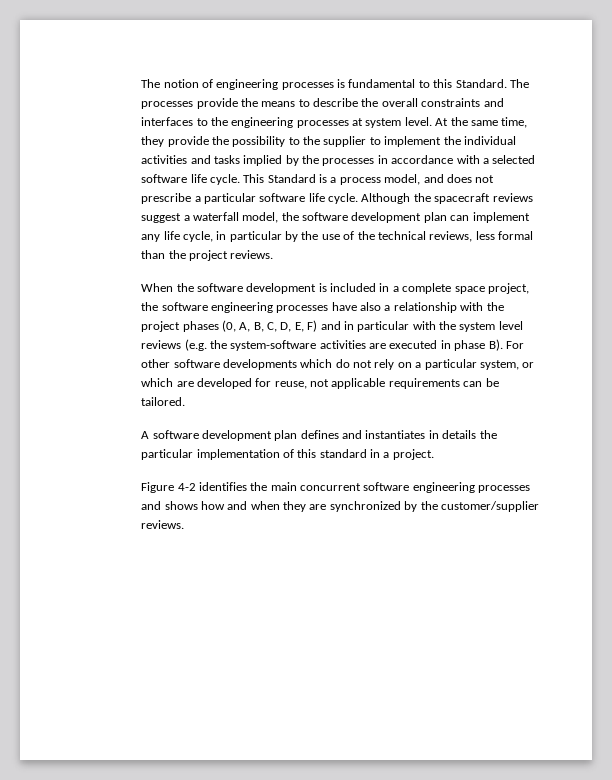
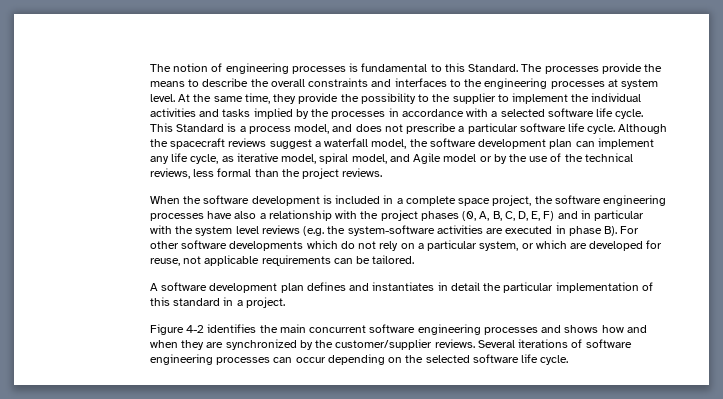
[216,231,282,242] in particular -> [221,153,492,164] as iterative model, spiral model, and Agile model or
[442,430,477,439] details -> [450,282,480,291] detail
(185, 524) none -> [477,339,632,348] [149,354,569,365] Several iterations of software engineering processes can occur depending on the selected software life cycle.

